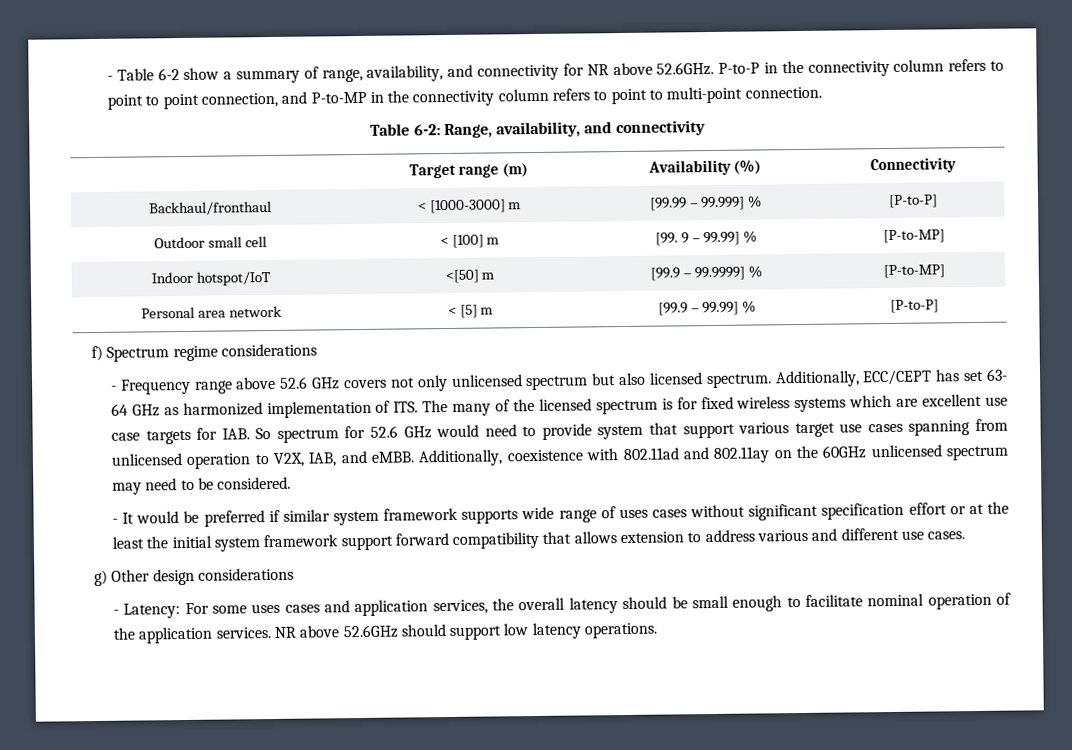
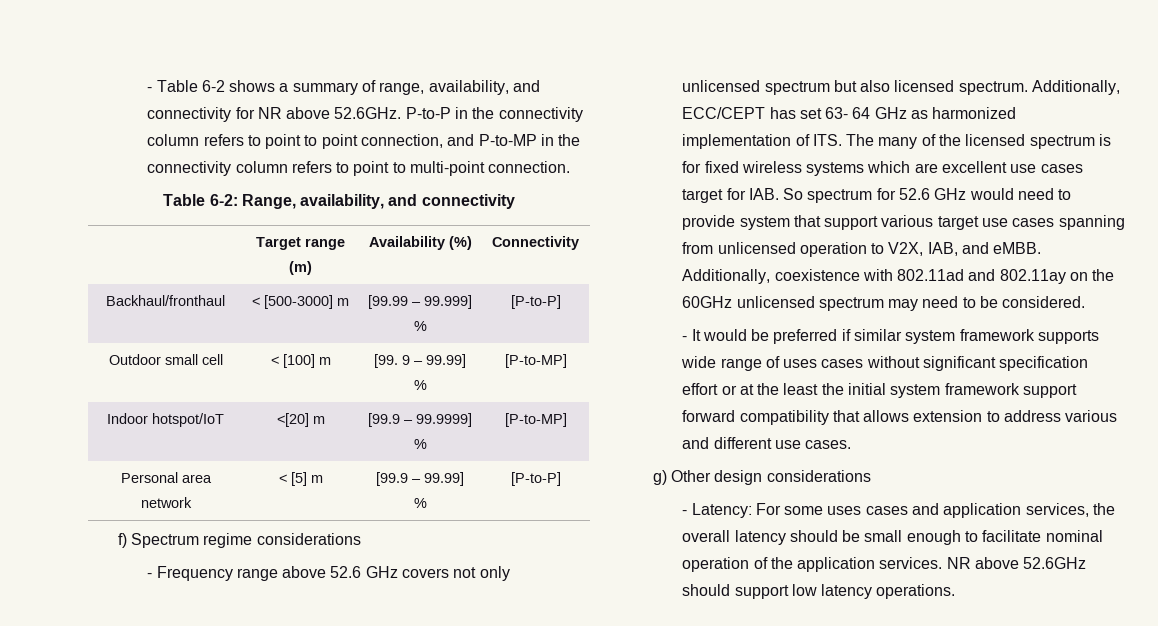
[183,67,220,80] show -> [229,80,276,92] shows
[429,199,506,214] [1000-3000] -> [264,295,333,309] [500-3000]
[444,269,479,284] <[50] -> [276,413,309,427] <[20]
[110,429,191,445] case targets -> [1040,164,1083,173] [682,189,724,203] cases target

